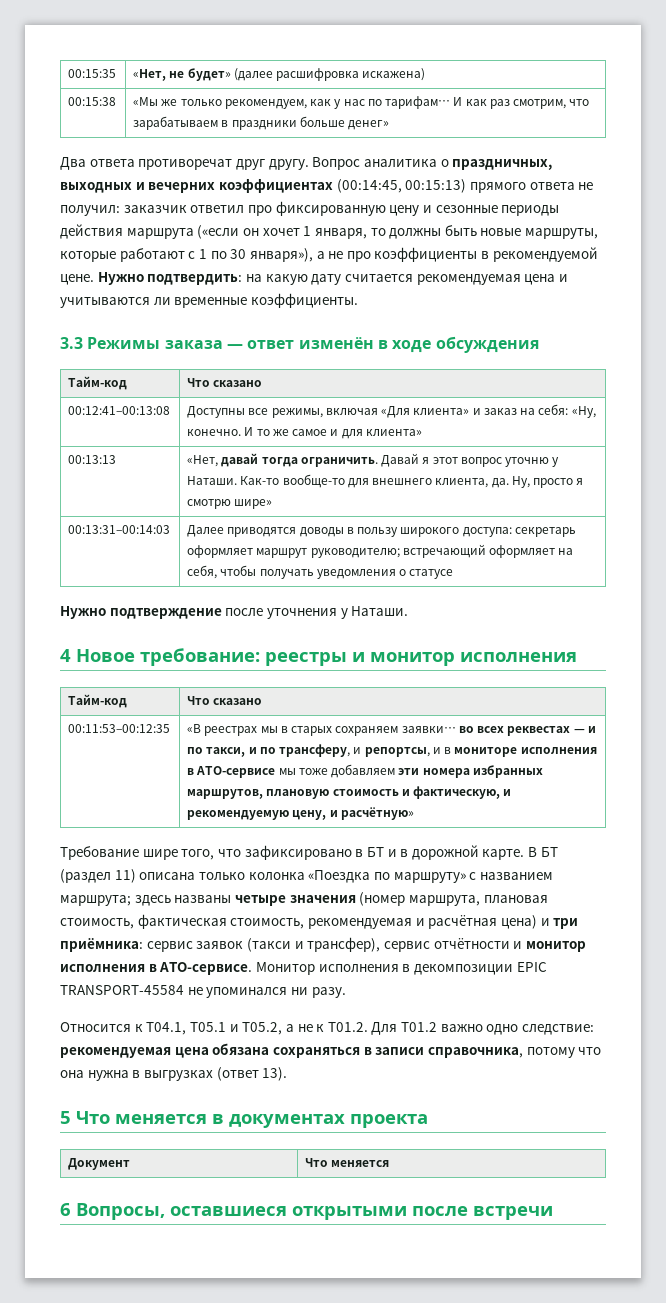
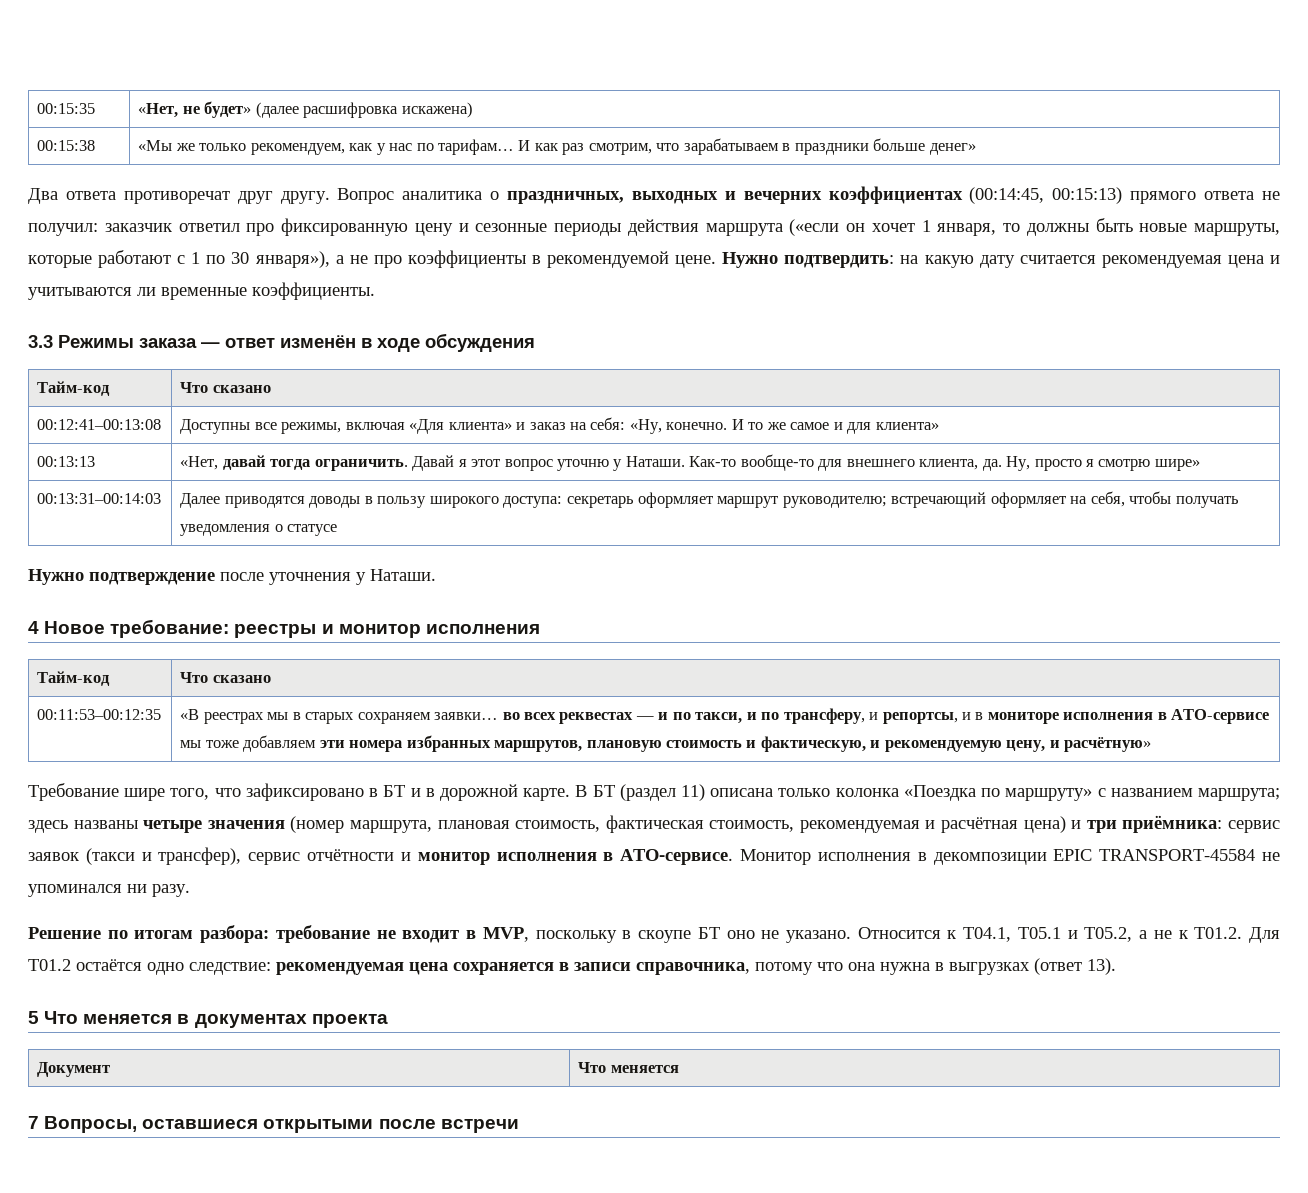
(346, 992) none -> [28,925,851,943] Решение по итогам разбора: требование не входит в MVP, поскольку в скоупе БТ оно не указано.
[440,1024,483,1032] важно -> [76,959,142,971] остаётся
[212,1043,360,1058] обязана сохраняться -> [453,962,554,975] сохраняется
[60,1203,71,1216] 6 -> [28,1116,39,1129] 7

